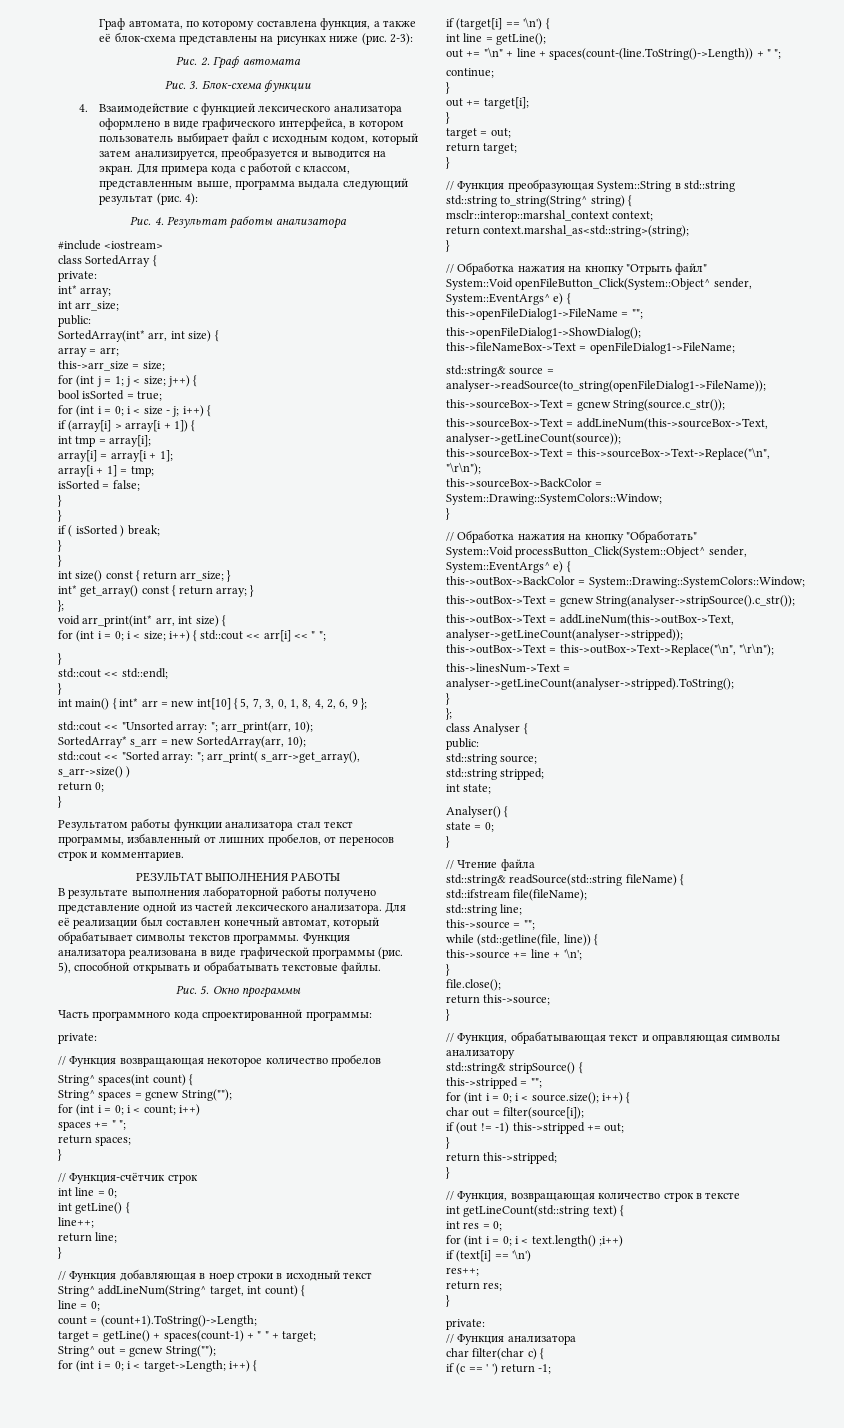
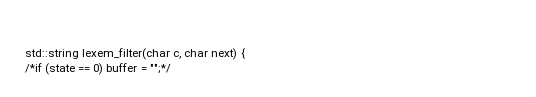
[99,18,416,30] [99,32,413,45] [176,56,301,69] [164,80,312,92] [78,103,402,115] [99,118,404,130] [99,132,418,145] [99,147,387,160] [99,162,350,175] [99,178,408,190] [99,193,199,205] [130,216,347,229] [58,240,164,250] [58,255,157,267] [58,271,97,282] [58,285,112,297] [58,301,120,311] [58,315,91,327] [58,330,219,342] [58,347,119,357] [58,360,165,371] [58,375,198,387] [58,390,163,401] [58,405,212,417] [58,420,196,432] [58,435,152,447] [58,450,173,462] [58,465,154,477] [58,480,140,491] [58,495,62,507] [58,510,62,522] [58,525,160,537] [58,540,62,552] [58,555,62,567] [58,570,232,582] [58,585,255,597] [58,600,64,612] [58,615,226,627] [58,630,326,642] [58,653,62,665] [58,668,168,679] [58,683,62,695] [58,698,368,710] [58,721,314,733] [58,736,306,748] [58,751,361,763] [58,766,131,778] [58,782,105,792] [58,796,62,808] [58,818,353,831] [58,833,395,846] [58,851,184,861] [135,872,341,882] [58,886,376,899] [58,902,407,914] [58,916,380,929] [58,931,350,944] [58,947,404,959] [58,961,382,974] [175,985,302,998] [58,1009,372,1021] [58,1033,97,1044] [58,1054,381,1067] [58,1074,194,1086] [58,1089,232,1101] [58,1104,200,1116] [58,1120,127,1131] [58,1135,132,1146] [58,1149,62,1161] [58,1172,198,1184] [58,1187,118,1198] [58,1202,130,1214] [58,1217,94,1228] [58,1232,118,1243] [58,1247,62,1259] [58,1269,372,1282] [58,1285,305,1297] [58,1300,100,1311] [58,1315,257,1327] [58,1330,317,1342] [58,1345,216,1357] [58,1360,258,1372] [446,17,550,30] [446,33,547,45] [446,47,782,60] [446,68,494,78] [446,82,450,94] [446,97,529,109] [446,112,450,124] [446,128,511,139] [446,143,518,154] [446,157,450,169] [446,179,735,192] [446,195,633,207] [446,210,654,222] [446,225,690,237] [446,240,450,252] [446,262,708,275] [446,278,752,290] [446,293,571,305] [446,308,643,320] [446,327,641,339] [446,342,735,354] [446,365,554,377] [446,380,766,392] [446,399,726,411] [446,418,768,430] [446,433,621,445] [446,447,770,460] [446,462,481,475] [446,478,603,488] [446,493,662,505] [446,508,450,520] [446,530,697,543] [446,546,747,558] [446,561,571,573] [446,576,805,588] [446,595,796,607] [446,614,734,626] [446,629,683,641] [446,643,775,656] [446,663,571,673] [446,678,734,690] [446,693,450,705] [446,708,452,720] [446,723,528,735] [446,738,479,750] [446,753,538,765] [446,768,545,780] [446,784,492,794] [446,806,509,818] [446,822,494,832] [446,836,450,848] [446,859,535,871] [446,874,685,886] [446,889,588,901] [446,904,523,916] [446,919,535,930] [446,934,599,946] [446,948,582,960] [446,964,450,976] [446,979,501,991] [446,994,551,1005] [446,1009,450,1021] [446,1031,781,1044] [446,1049,515,1059] [446,1062,583,1074] [446,1077,542,1089] [446,1092,631,1104] [446,1107,585,1119] [446,1122,625,1134] [446,1137,450,1149] [446,1152,558,1164] [446,1167,450,1179] [446,1191,741,1202] [446,1205,625,1217] [446,1221,503,1231] [446,1235,623,1247] [446,1249,532,1262] [446,1267,479,1276] [446,1281,503,1291] [446,1295,450,1307] [446,1319,485,1330] [446,1334,576,1345] [446,1348,545,1360] [446,1363,552,1375] Граф автомата, по которому составлена функция, а также её блок-схема представлены на рисунках ниже (рис. 2-3): // Рис. 2. Граф автомата // Рис. 3. Блок-схема функции // 4. Взаимодействие с функцией лексического анализатора оформлено в виде графического интерфейса, в котором пользователь выбирает файл с исходным кодом, который затем анализируется, преобразуется и выводится на экран. Для примера кода с работой с классом, представленным выше, программа выдала следующий результат (рис. 4): // Рис. 4. Результат работы анализатора // #include <iostream> // class SortedArray { // private: // int* array; // int arr_size; // public: // SortedArray(int* arr, int size) { // array = arr; // this->arr_size = size; // for (int j = 1; j < size; j++) { // bool isSorted = true; // for (int i = 0; i < size - j; i++) { // if (array[i] > array[i + 1]) { // int tmp = array[i]; // array[i] = array[i + 1]; // array[i + 1] = tmp; // isSorted = false; // } // } // if ( isSorted ) break; // } // } // int size() const { return arr_size; } // int* get_array() const { return array; } // }; // void arr_print(int* arr, int size) { // for (int i = 0; i < size; i++) { std::cout << arr[i] << " "; // } // std::cout << std::endl; // } // int main() { int* arr = new int[10] { 5, 7, 3, 0, 1, 8, 4, 2, 6, 9 }; // std::cout << "Unsorted array: "; arr_print(arr, 10); // SortedArray* s_arr = new SortedArray(arr, 10); // std::cout << "Sorted array: "; arr_print( s_arr->get_array(), s_arr->size() ) // return 0; // } // Результатом работы функции анализатора стал текст программы, избавленный от лишних пробелов, от переносов строк и комментариев. // РЕЗУЛЬТАТ ВЫПОЛНЕНИЯ РАБОТЫ // В результате выполнения лабораторной работы получено представление одной из частей лексического анализатора. Для её реализации был составлен конечный автомат, который обрабатывает символы текстов программы. Функция анализатора реализована в виде графической программы (рис. 5), способной открывать и обрабатывать текстовые файлы. // Рис. 5. Окно программы // Часть программного кода спроектированной программы: // private: // // Функция возвращающая некоторое количество пробелов // String^ spaces(int count) { // String^ spaces = gcnew String(""); // for (int i = 0; i < count; i++) // spaces += " "; // return spaces; // } // // Функция-счётчик строк // int line = 0; // int getLine() { // line++; // return line; // } // // Функция добавляющая в ноер строки в исходный текст // String^ addLineNum(String^ target, int count) { // line = 0; // count = (count+1).ToString()->Length; // target = getLine() + spaces(count-1) + " " + target; // String^ out = gcnew String(""); // for (int i = 0; i < target->Length; i++) { // if (target[i] == '\n') { // int line = getLine(); // out += "\n" + line + spaces(count-(line.ToString()->Length)) + " "; // continue; // } // out += target[i]; // } // target = out; // return target; // } // // Функция преобразующая System::String в std::string // std::string to_string(String^ string) { // msclr::interop::marshal_context context; // return context.marshal_as<std::string>(string); // } // // Обработка нажатия на кнопку "Отрыть файл" // System::Void openFileButton_Click(System::Object^ sender, System::EventArgs^ e) { // this->openFileDialog1->FileName = ""; // this->openFileDialog1->ShowDialog(); // this->fileNameBox->Text = openFileDialog1->FileName; // std::string& source = analyser->readSource(to_string(openFileDialog1->FileName)); // this->sourceBox->Text = gcnew String(source.c_str()); // this->sourceBox->Text = addLineNum(this->sourceBox->Text, analyser->getLineCount(source)); // this->sourceBox->Text = this->sourceBox->Text->Replace("\n", "\r\n"); // this->sourceBox->BackColor = System::Drawing::SystemColors::Window; // } // // Обработка нажатия на кнопку "Обработать" // System::Void processButton_Click(System::Object^ sender, System::EventArgs^ e) { // this->outBox->BackColor = System::Drawing::SystemColors::Window; // this->outBox->Text = gcnew String(analyser->stripSource().c_str()); // this->outBox->Text = addLineNum(this->outBox->Text, analyser->getLineCount(analyser->stripped)); // this->outBox->Text = this->outBox->Text->Replace("\n", "\r\n"); // this->linesNum->Text = analyser->getLineCount(analyser->stripped).ToString(); // } // }; // class Analyser { // public: // std::string source; // std::string stripped; // int state; // Analyser() { // state = 0; // } // // Чтение файла // std::string& readSource(std::string fileName) { // std::ifstream file(fileName); // std::string line; // this->source = ""; // while (std::getline(file, line)) { // this->source += line + '\n'; // } // file.close(); // return this->source; // } // // Функция, обрабатывающая текст и оправляющая символы анализатору // std::string& stripSource() { // this->stripped = ""; // for (int i = 0; i < source.size(); i++) { // char out = filter(source[i]); // if (out != -1) this->stripped += out; // } // return this->stripped; // } // // Функция, возвращающая количество строк в тексте // int getLineCount(std::string text) { // int res = 0; // for (int i = 0; i < text.length() ;i++) // if (text[i] == '\n') // res++; // return res; // } // private: // // Функция анализатора // char filter(char c) { // if (c == ' ') return -1; -> [25,48,246,60] [25,63,171,75] std::string lexem_filter(char c, char next) { // /*if (state == 0) buffer = "";*/

